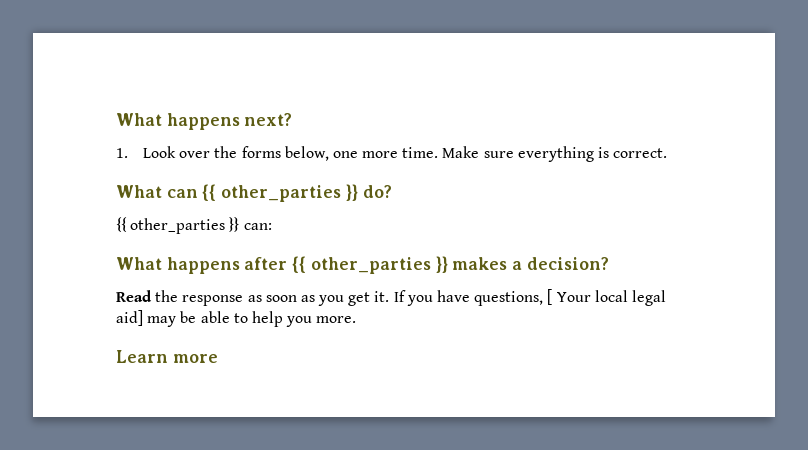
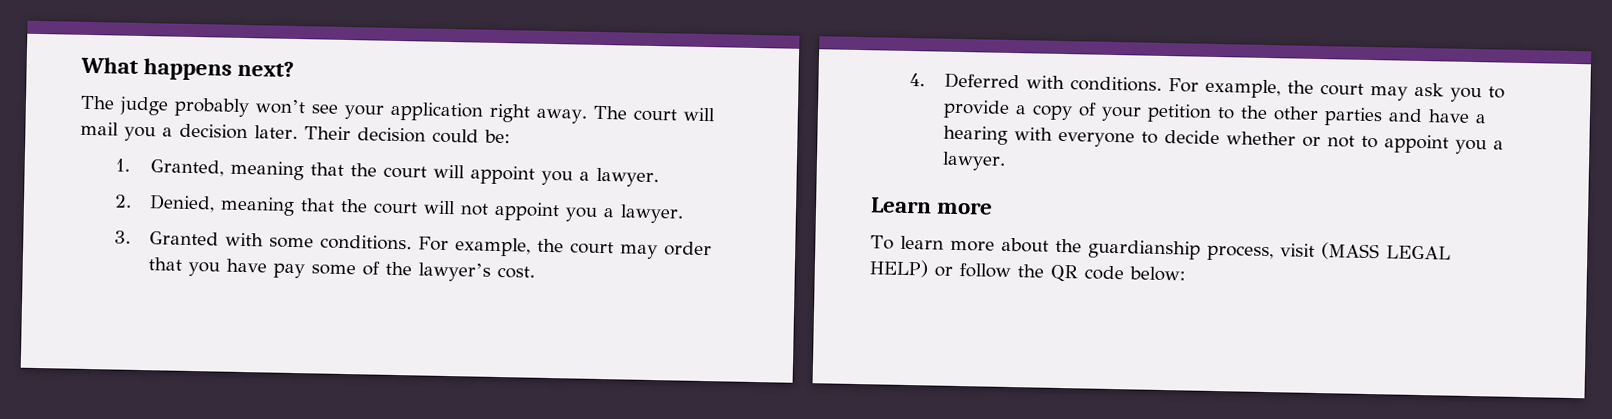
[116,146,668,162] [116,184,392,202] [116,217,272,234] [116,256,609,274] [116,289,666,306] [116,310,357,327] [116,350,218,363] 1. Look over the forms below, one more time. Make sure everything is correct. // What can {{ other_parties }} do? // {{ other_parties }} can: // What happens after {{ other_parties }} makes a decision? // Read the response as soon as you get it. If you have questions, [ Your local legal aid] may be able to help you more. // Learn more -> [80,95,715,124] [80,121,511,144] [114,158,660,188] [113,194,685,224] [113,230,713,260] [148,257,536,282] [908,72,1506,103] [943,99,1487,127] [943,125,1505,155] [942,151,1007,171] [870,197,994,215] [870,235,1451,262] [869,259,1186,283] The judge probably won’t see your application right away. The court will mail you a decision later. Their decision could be: // 1. Granted, meaning that the court will appoint you a lawyer. // 2. Denied, meaning that the court will not appoint you a lawyer. // 3. Granted with some conditions. For example, the court may order that you have pay some of the lawyer’s cost. // 4. Deferred with conditions. For example, the court may ask you to provide a copy of your petition to the other parties and have a hearing with everyone to decide whether or not to appoint you a lawyer. // Learn more // To learn more about the guardianship process, visit (MASS LEGAL HELP) or follow the QR code below:

